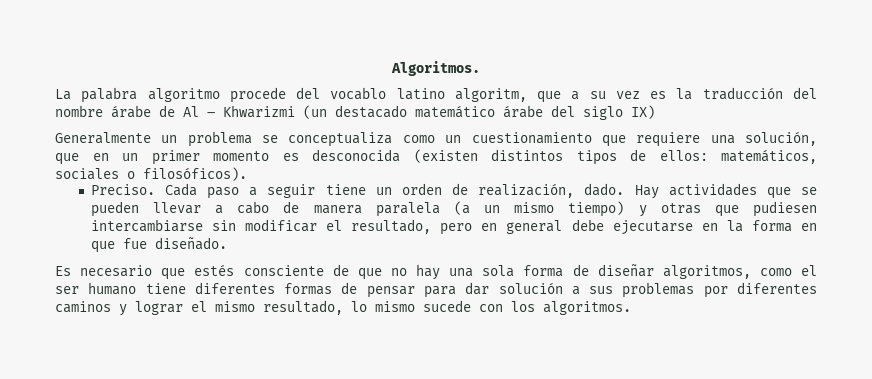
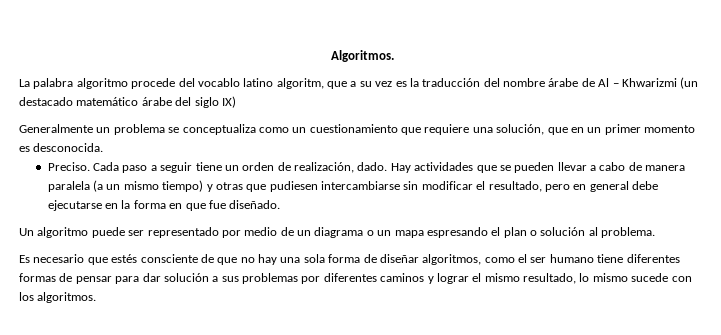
[312,149,817,165] [55,167,247,181] desconocida (existen distintos tipos de ellos: matemáticos, sociales o filosóficos). -> [33,143,104,152] desconocida.
(227, 243) none -> [19,227,656,238] // Un algoritmo puede ser representado por medio de un diagrama o un mapa espresando el plan o solución al problema.

